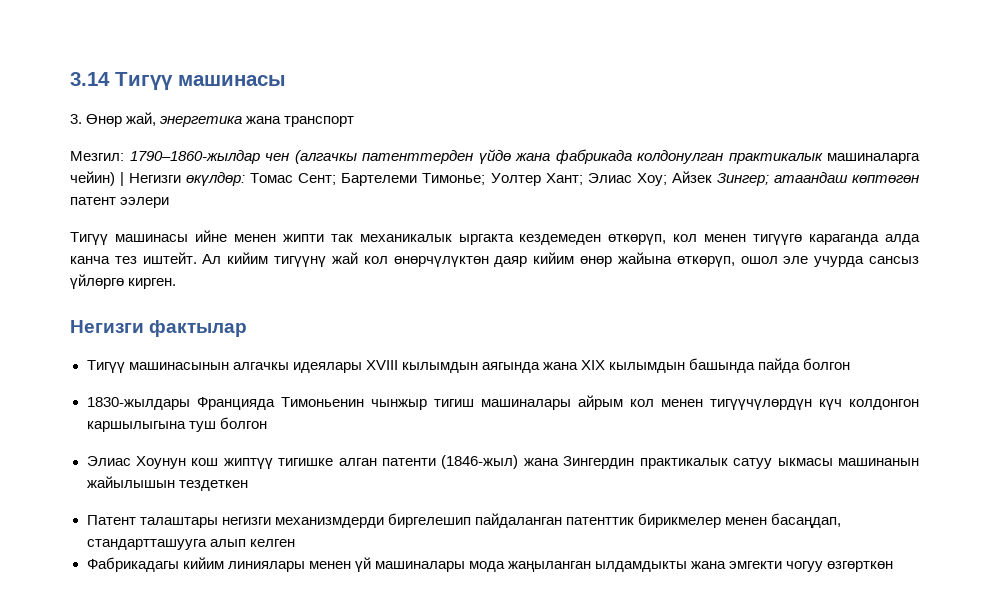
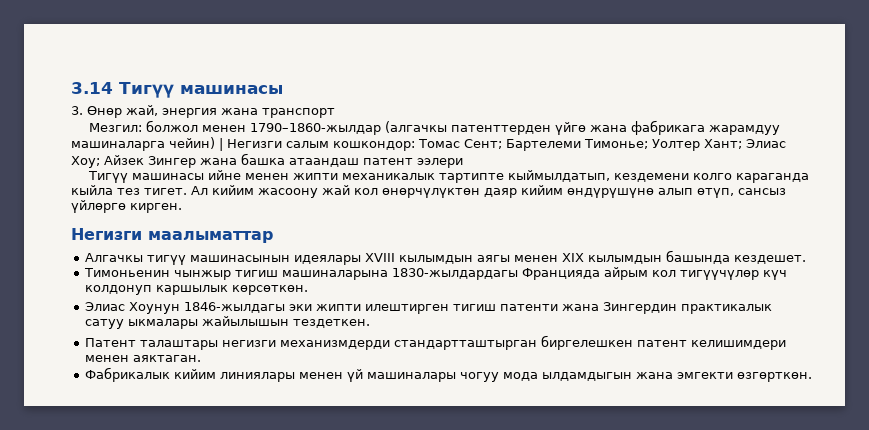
[160,116,243,127] энергетика -> [162,108,217,118] энергия
[129,149,823,164] 1790–1860-жылдар чен (алгачкы патенттерден үйдө жана фабрикада колдонулган практикалык -> [146,120,781,135] болжол менен 1790–1860-жылдар (алгачкы патенттерден үйгө жана фабрикага жарамдуу
[186,172,246,186] өкүлдөр: -> [286,141,415,151] салым кошкондор:
[716,172,920,186] Зингер; атаандаш көптөгөн -> [148,153,359,168] Зингер жана башка атаандаш
[330,234,921,245] [70,252,197,264] так механикалык ыргакта кездемеден өткөрүп, кол менен тигүүгө караганда алда канча тез иштейт. -> [342,170,810,183] [71,185,187,195] механикалык тартипте кыймылдатып, кездемени колго караганда кыйла тез тигет.
[274,256,327,267] тигүүнү -> [258,188,318,198] жасоону
[580,252,865,267] өнөр жайына өткөрүп, ошол эле учурда -> [567,188,734,198] өндүрүшүнө алып өтүп,
[149,320,248,337] [86,360,289,373] фактылар // Тигүү машинасынын алгачкы -> [148,231,273,243] [84,253,290,265] маалыматтар // Алгачкы тигүү машинасынын
[481,362,578,373] аягында жана -> [476,255,558,262] аягы менен
[758,358,851,373] [86,395,919,410] [86,417,267,432] [86,455,919,469] [86,476,248,491] [86,513,841,528] [86,539,295,550] [86,557,179,572] пайда болгон // 1830-жылдары Францияда Тимоньенин чынжыр тигиш машиналары айрым кол менен тигүүчүлөрдүн күч колдонгон каршылыгына туш болгон // Элиас Хоунун кош жиптүү тигишке алган патенти (1846-жыл) жана Зингердин практикалык сатуу ыкмасы машинанын жайылышын тездеткен // Патент талаштары негизги механизмдерди биргелешип пайдаланган патенттик бирикмелер менен басаңдап, стандартташууга алып келген // Фабрикадагы -> [733,255,806,264] [83,267,787,280] [84,285,308,295] [84,302,772,314] [84,316,370,329] [84,335,786,350] [84,355,201,362] [84,367,170,382] кездешет. // Тимоньенин чынжыр тигиш машиналарына 1830-жылдардагы Францияда айрым кол тигүүчүлөр күч колдонуп каршылык көрсөткөн. // Элиас Хоунун 1846-жылдагы эки жипти илештирген тигиш патенти жана Зингердин практикалык сатуу ыкмалары жайылышын тездеткен. // Патент талаштары негизги механизмдерди стандартташтырган биргелешкен патент келишимдери менен аяктаган. // Фабрикалык
[468,561,894,572] мода жаңыланган ылдамдыкты жана эмгекти чогуу өзгөрткөн -> [459,372,812,382] чогуу мода ылдамдыгын жана эмгекти өзгөрткөн.

